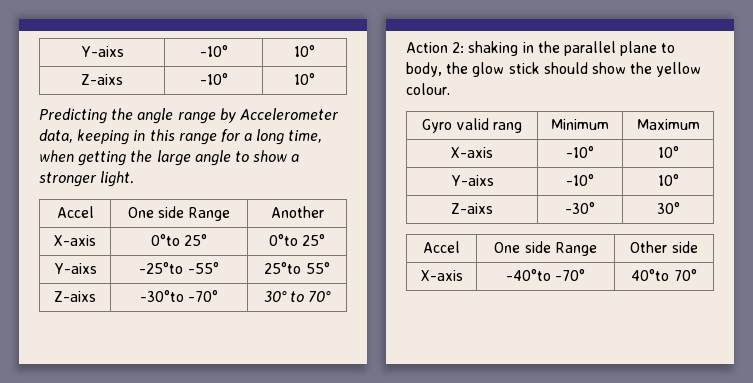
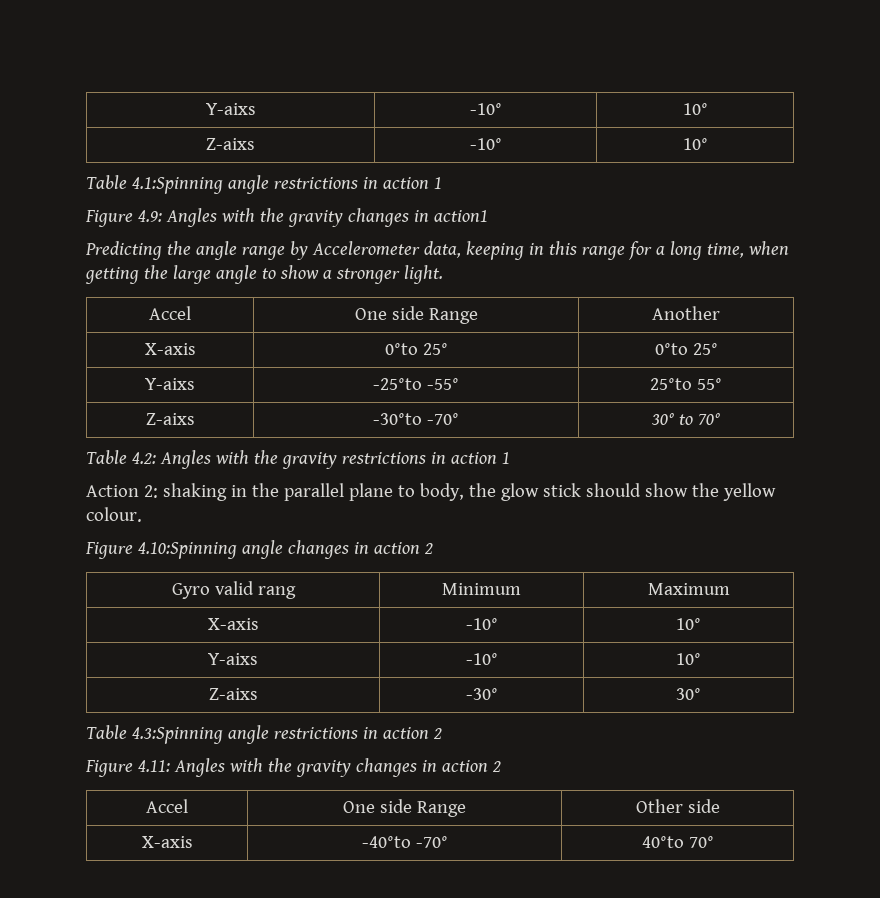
(315, 79) none -> [86,175,442,194] [85,208,488,227] // Table 4.1:Spinning angle restrictions in action 1 // Figure 4.9: Angles with the gravity changes in action1
(332, 296) none -> [86,450,510,469] // Table 4.2: Angles with the gravity restrictions in action 1
(450, 89) none -> [85,540,433,559] // Figure 4.10:Spinning angle changes in action 2
(680, 208) none -> [86,725,442,744] [85,758,501,777] // Table 4.3:Spinning angle restrictions in action 2 // Figure 4.11: Angles with the gravity changes in action 2

